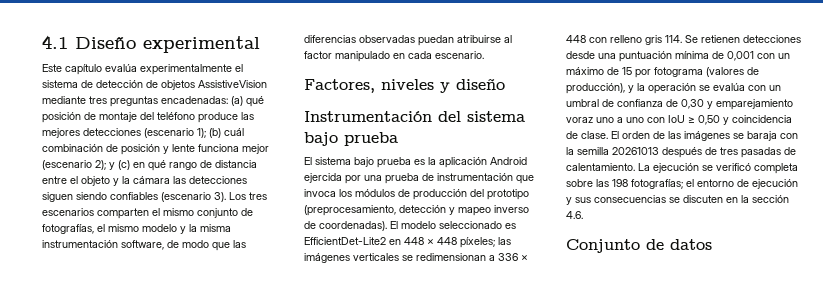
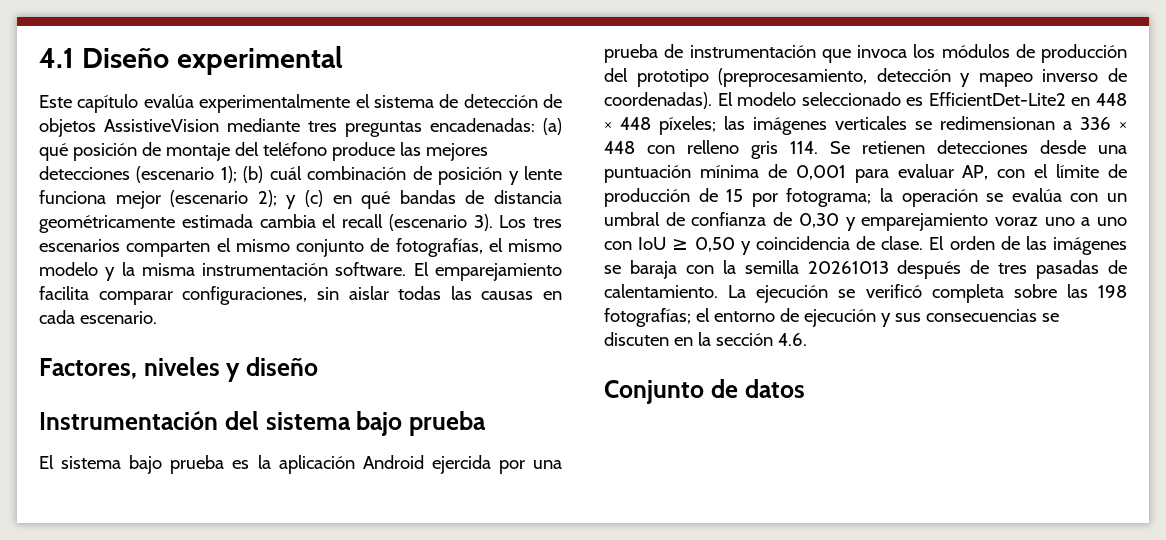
[169,162,197,170] rango -> [399,190,456,204] bandas
[42,176,247,186] [42,192,158,202] entre el objeto y la cámara las detecciones siguen siendo confiables -> [39,214,383,233] geométricamente estimada cambia el recall
[121,240,246,251] [304,35,512,46] [304,51,390,62] software, de modo que las diferencias observadas puedan atribuirse al factor manipulado -> [335,262,562,281] [39,286,534,305] software. El emparejamiento facilita comparar configuraciones, sin aislar todas las causas
[757,53,790,59] [566,67,759,78] [566,83,634,94] con un máximo de 15 por fotograma (valores de producción), y -> [854,164,1127,183] [604,188,872,207] para evaluar AP, con el límite de producción de 15 por fotograma;

